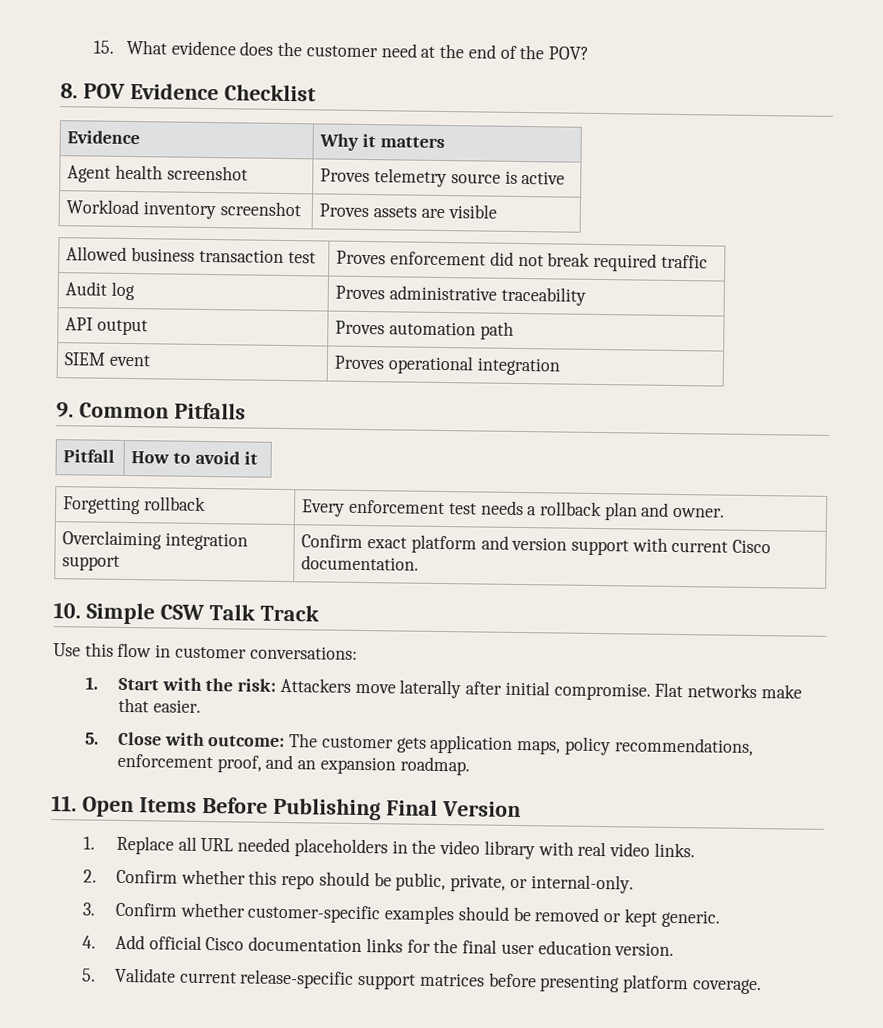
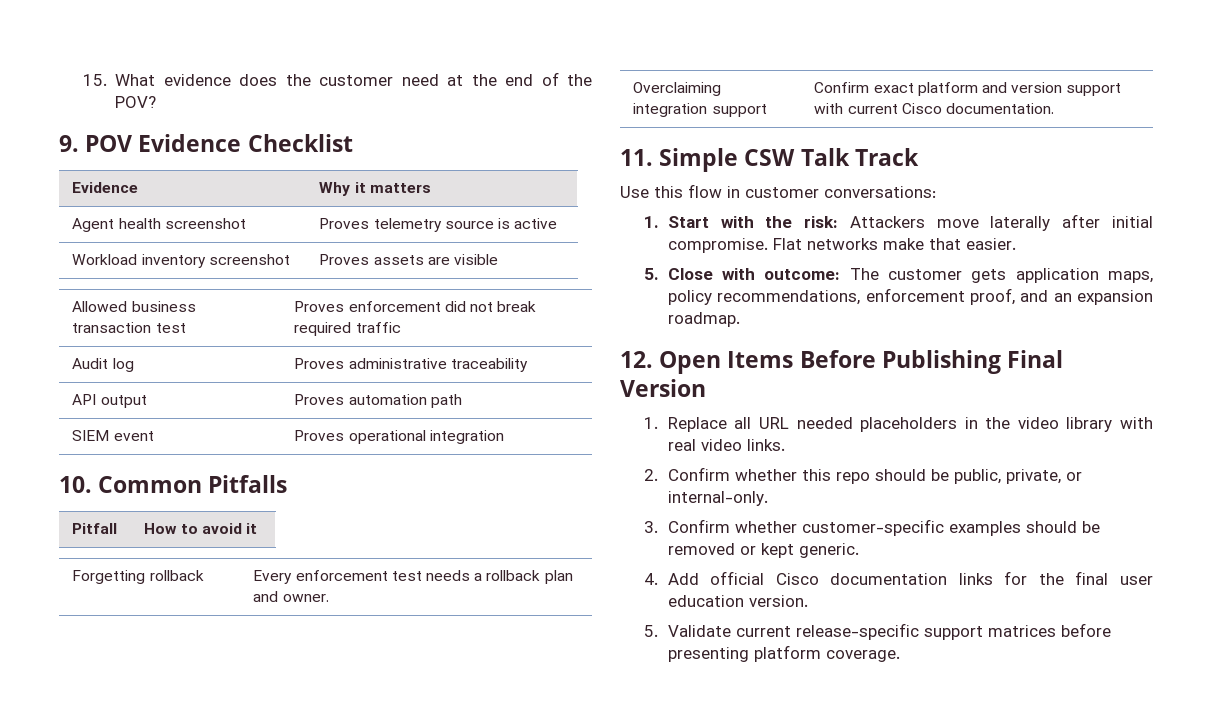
[60,83,78,99] 8. -> [59,135,79,152] 9.
[56,402,74,418] 9. -> [59,476,92,493] 10.
[53,602,81,619] 10. -> [620,149,653,166] 11.
[51,795,77,812] 11. -> [620,351,653,368] 12.

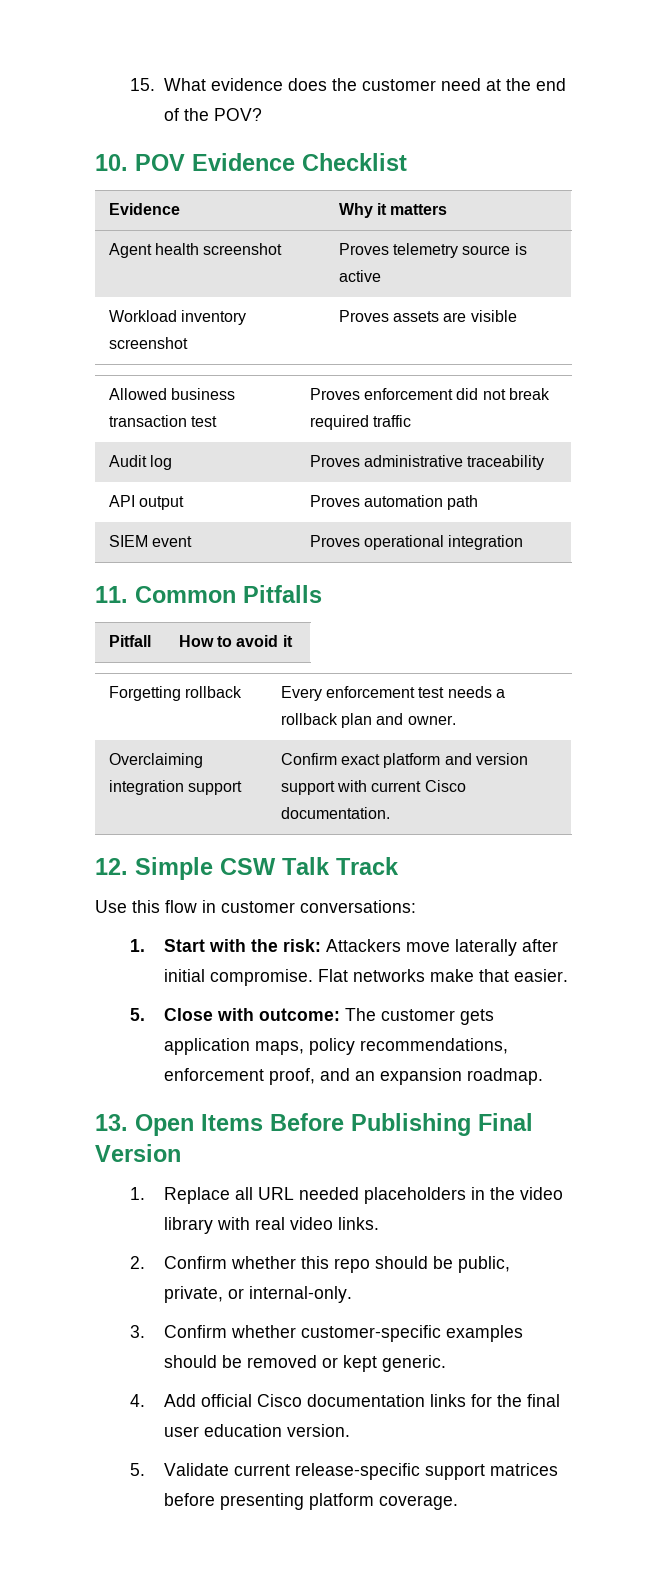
[59,135,79,152] 9. -> [95,154,128,171] 10.
[59,476,92,493] 10. -> [95,586,128,603] 11.
[620,149,653,166] 11. -> [95,858,128,875] 12.
[620,351,653,368] 12. -> [95,1114,128,1131] 13.

